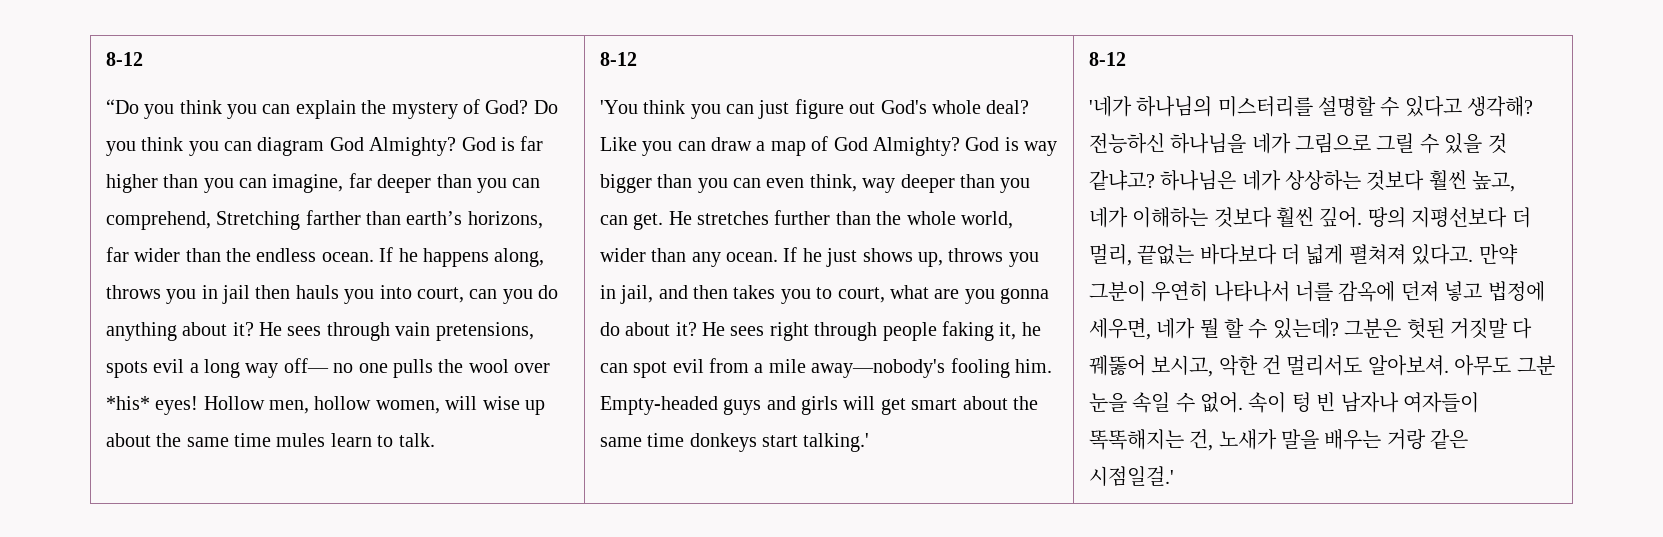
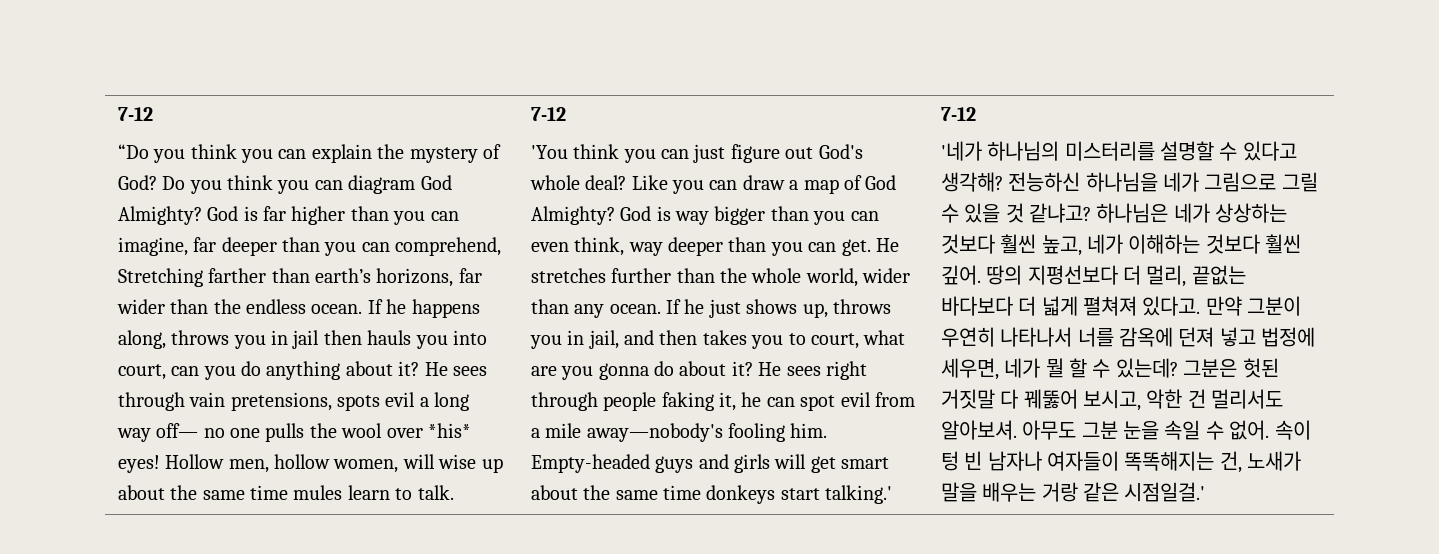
[105,52,143,66] 8-12 -> [117,107,153,121] 7-12
[599,52,637,66] 8-12 -> [530,107,566,121] 7-12
[1088,52,1126,66] 8-12 -> [940,107,976,121] 7-12

